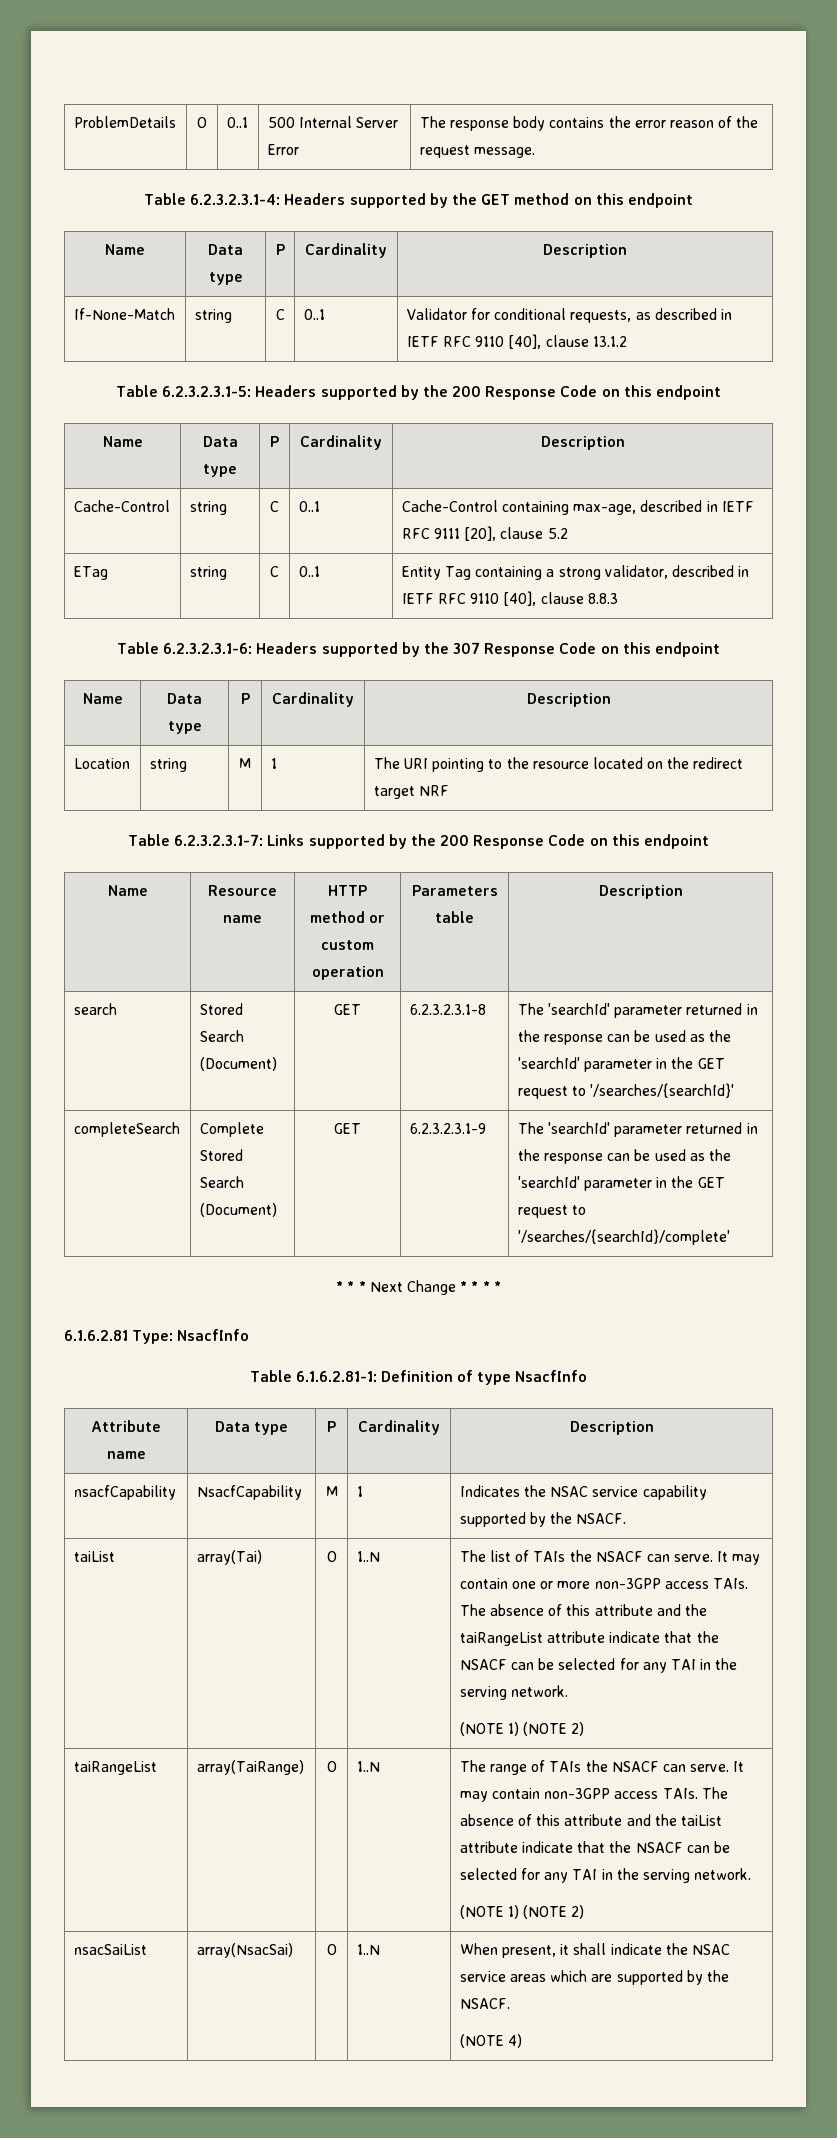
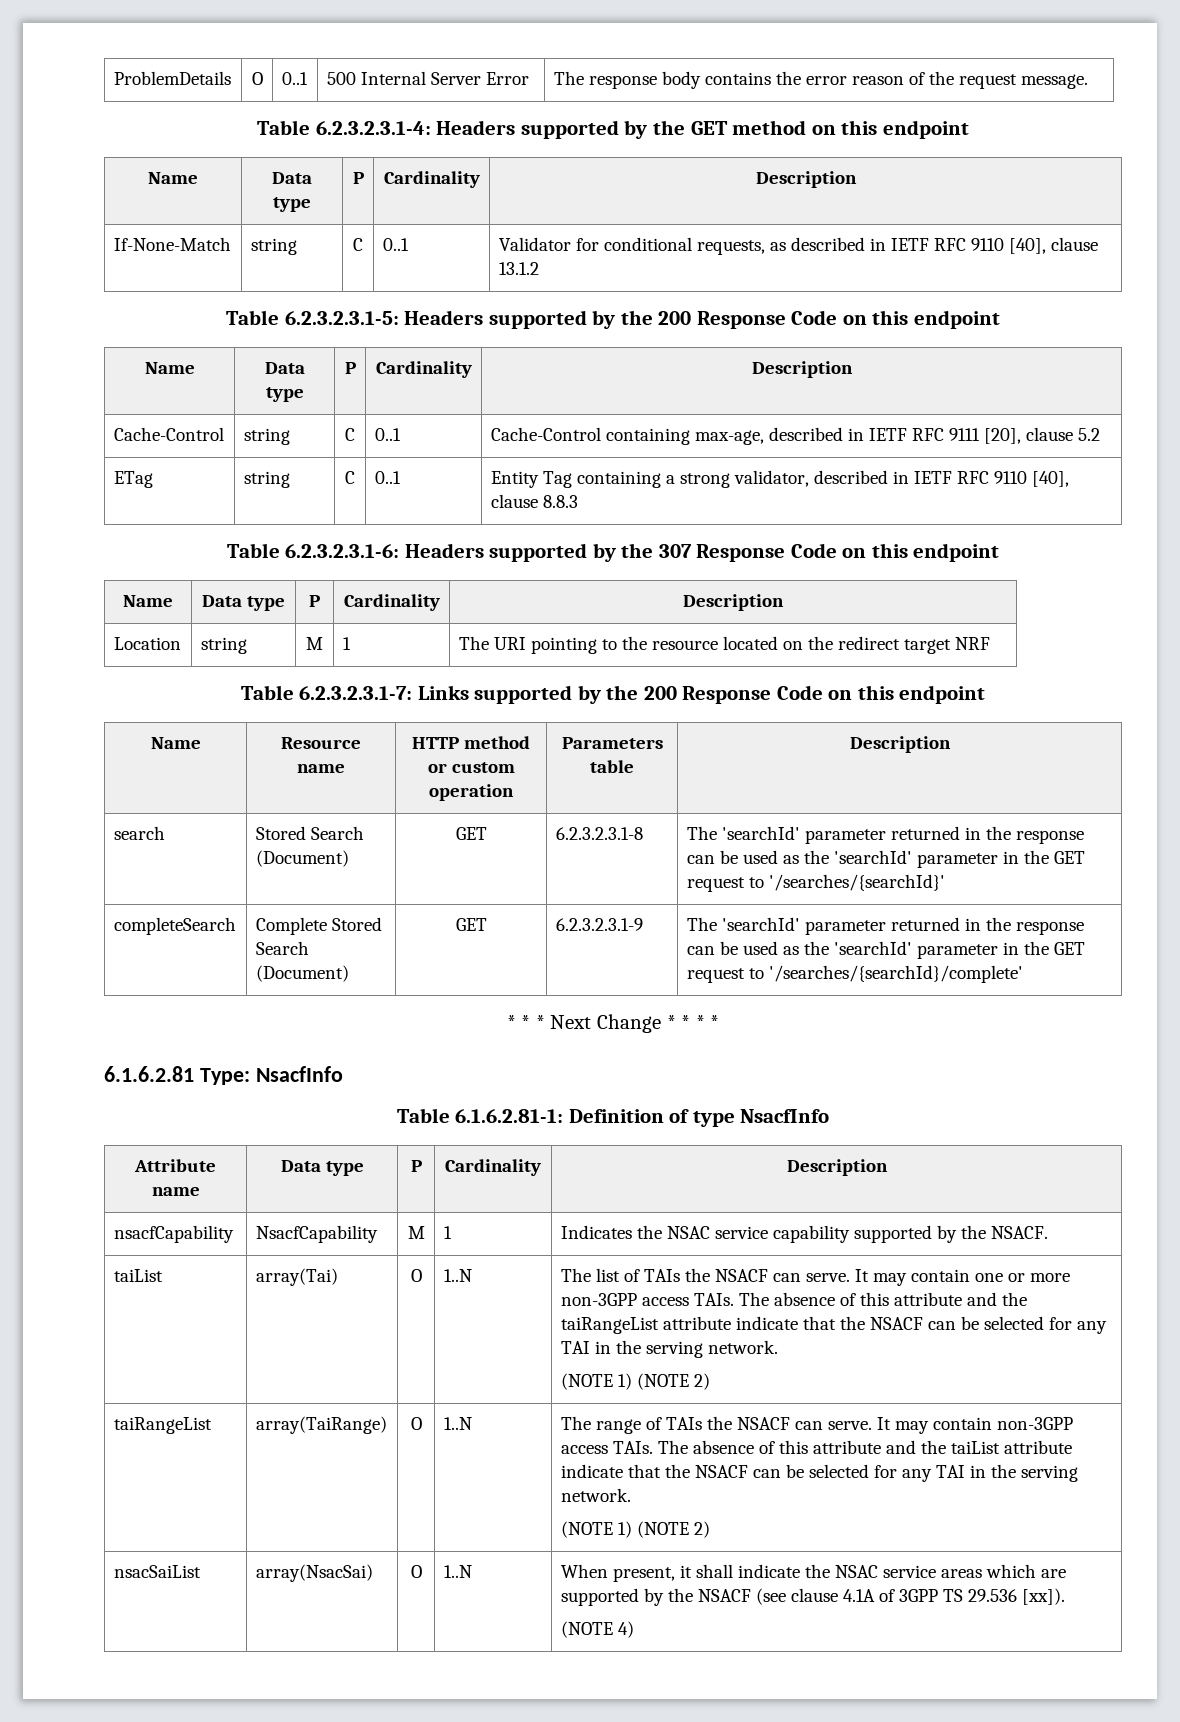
[459,1998,510,2009] NSACF. -> [697,1588,1065,1605] NSACF (see clause 4.1A of 3GPP TS 29.536 [xx]).

